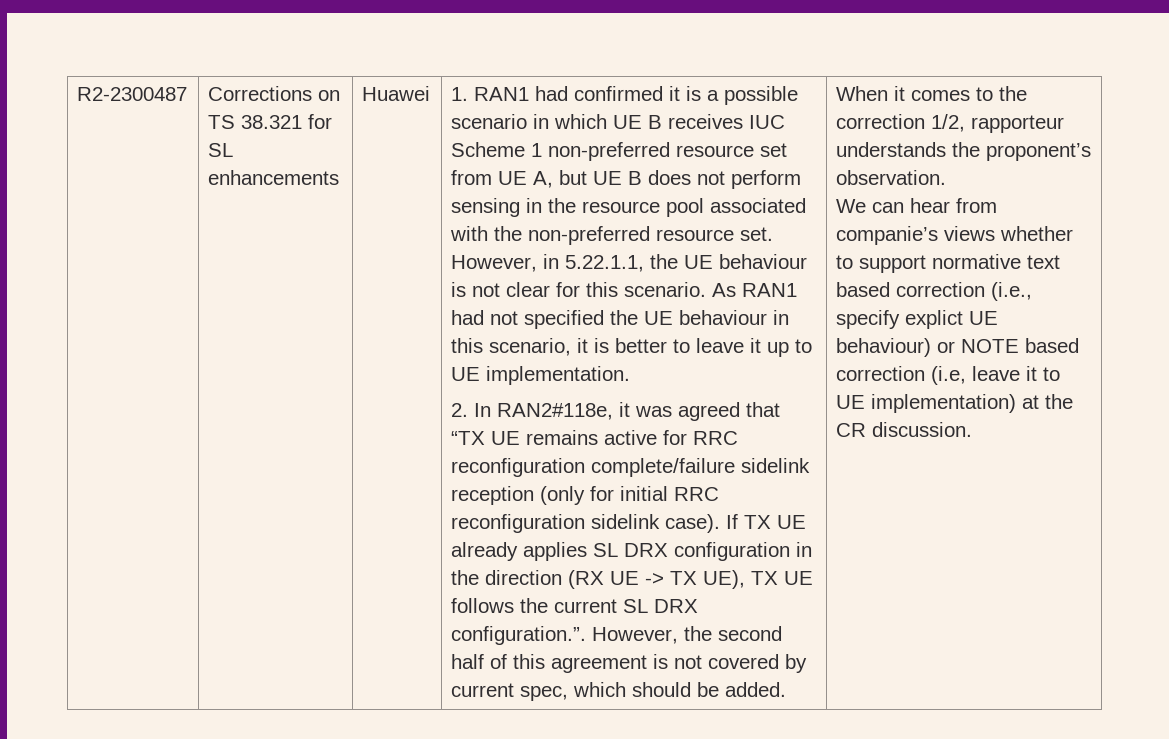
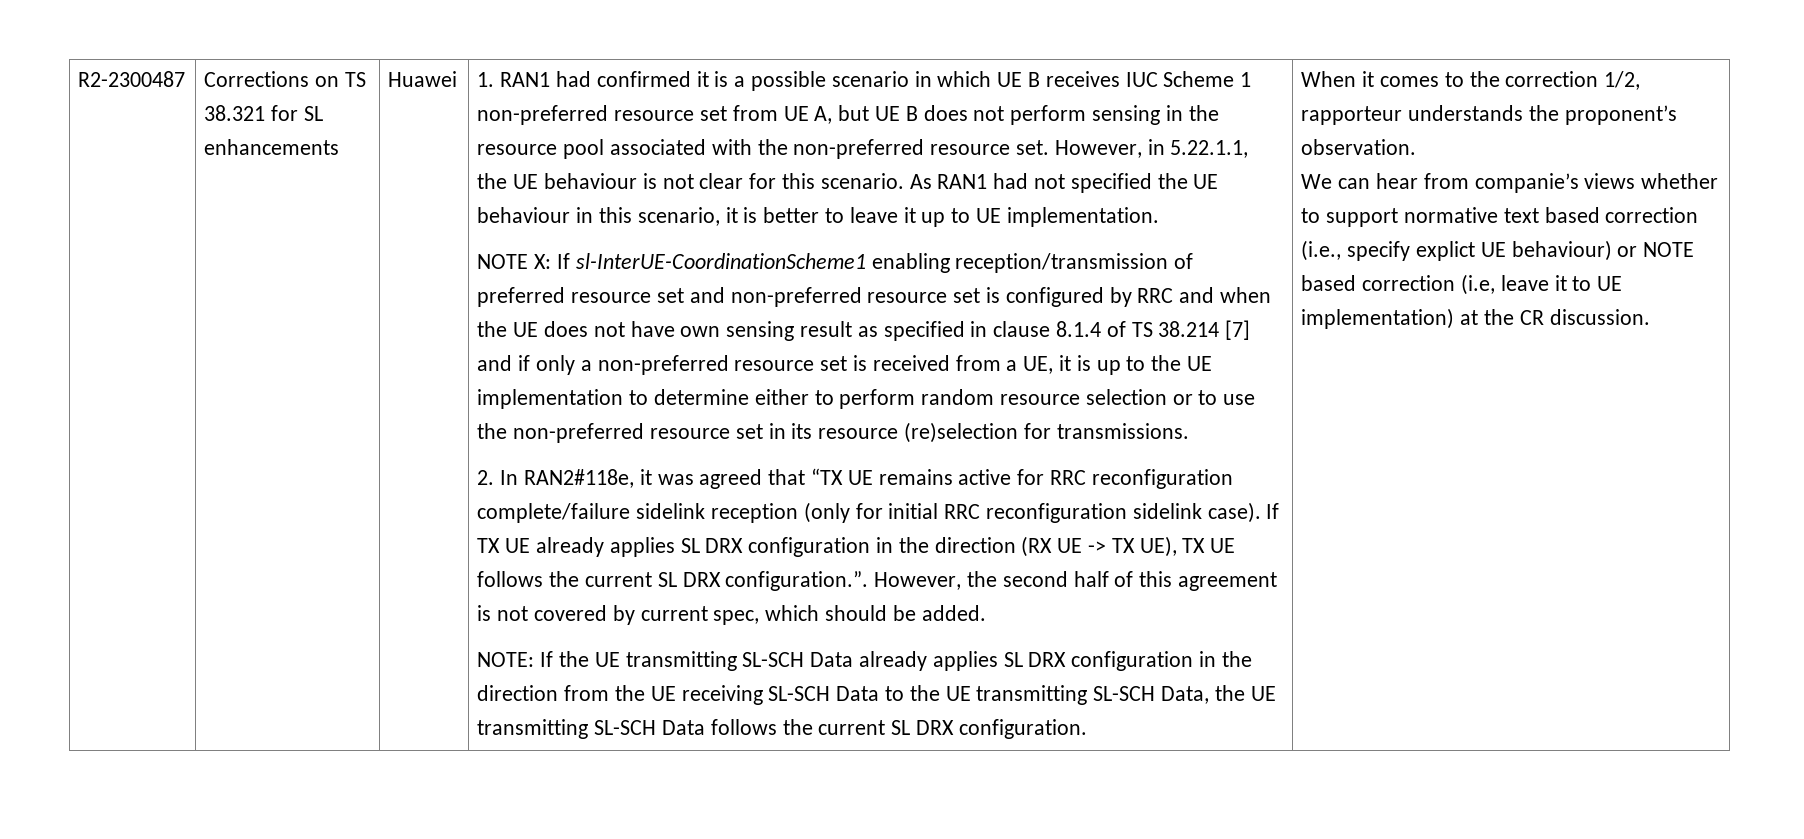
(631, 375) none -> [477,253,1194,273] [477,287,1272,307] [477,320,1251,341] [477,355,1213,375] [477,389,1256,409] [477,422,1189,443] // NOTE X: If sl-InterUE-CoordinationScheme1 enabling reception/transmission of preferred resource set and non-preferred resource set is configured by RRC and when the UE does not have own sensing result as specified in clause 8.1.4 of TS 38.214 [7] and if only a non-preferred resource set is received from a UE, it is up to the UE implementation to determine either to perform random resource selection or to use the non-preferred resource set in its resource (re)selection for transmissions.
(787, 689) none -> [477,651,1252,671] [477,685,1276,705] [477,719,1087,739] // NOTE: If the UE transmitting SL-SCH Data already applies SL DRX configuration in the direction from the UE receiving SL-SCH Data to the UE transmitting SL-SCH Data, the UE transmitting SL-SCH Data follows the current SL DRX configuration.

